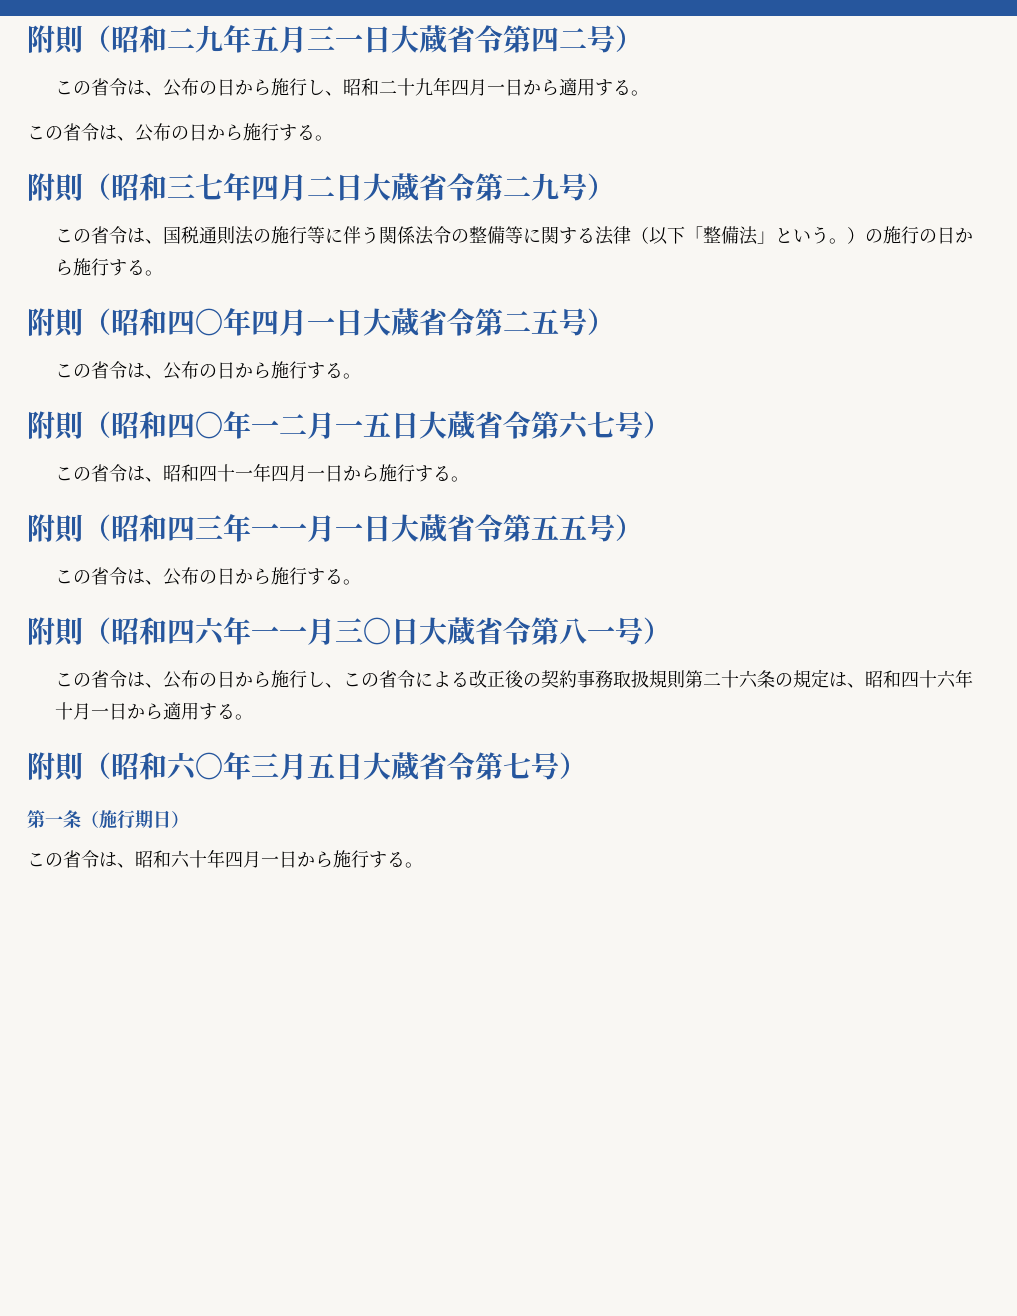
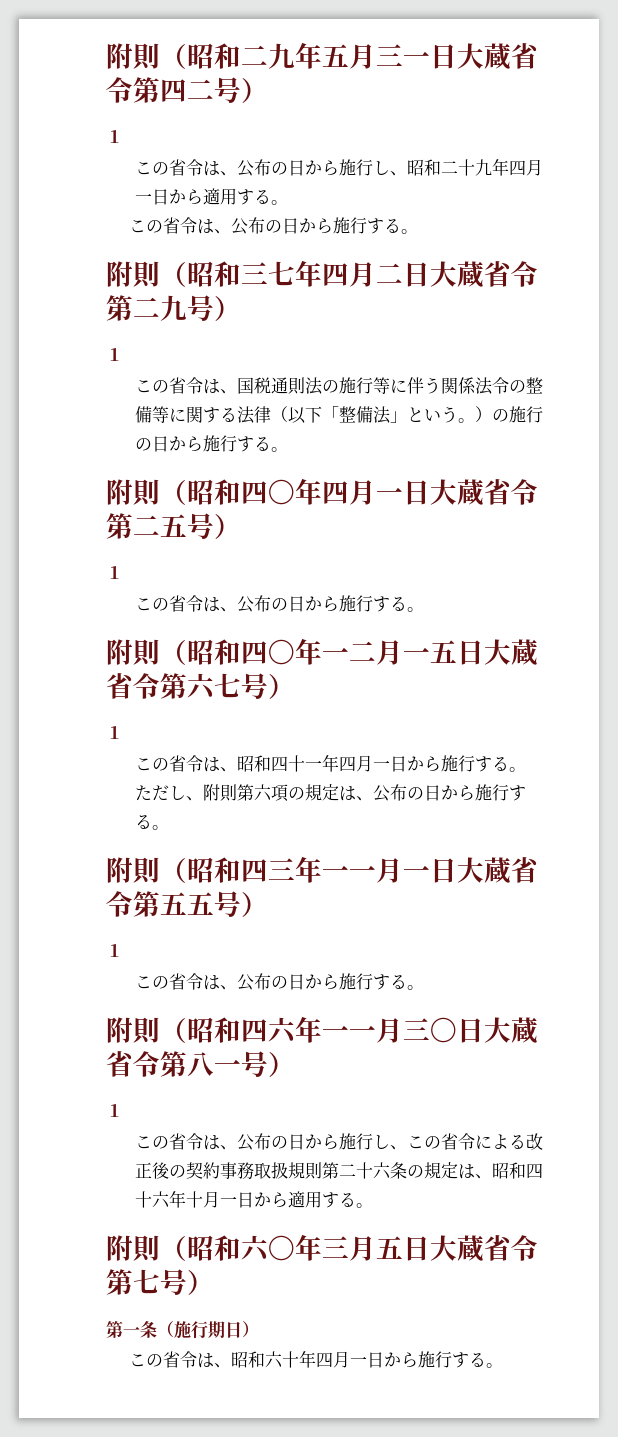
(643, 38) none -> [106,130,123,143] // １
(615, 186) none -> [106,348,123,361] // １
(615, 321) none -> [106,566,123,579] // １
(671, 424) none -> [106,726,123,739] // １
(470, 479) none -> [135,784,527,802] [135,814,170,830] // ただし、附則第六項の規定は、公布の日から施行する。
(643, 527) none -> [106,944,123,957] // １
(671, 630) none -> [106,1104,123,1117] // １

